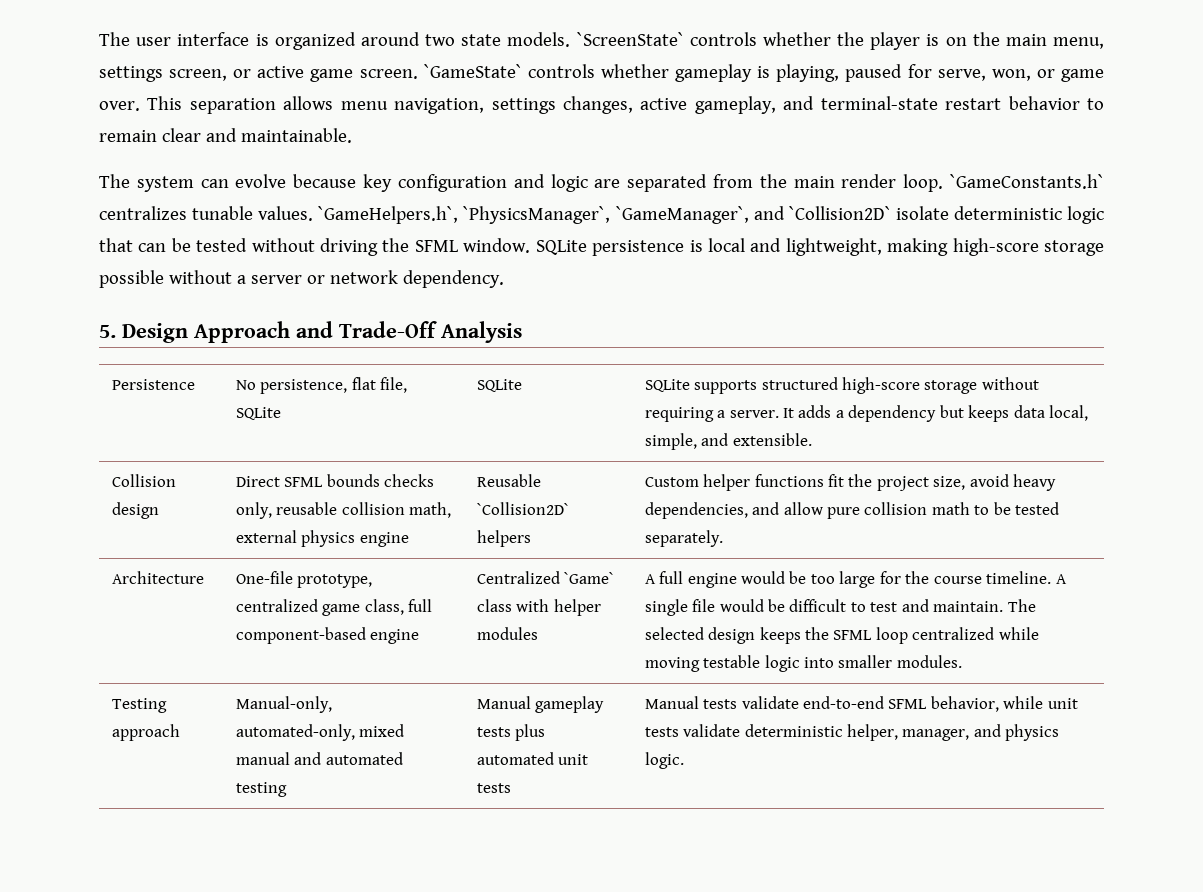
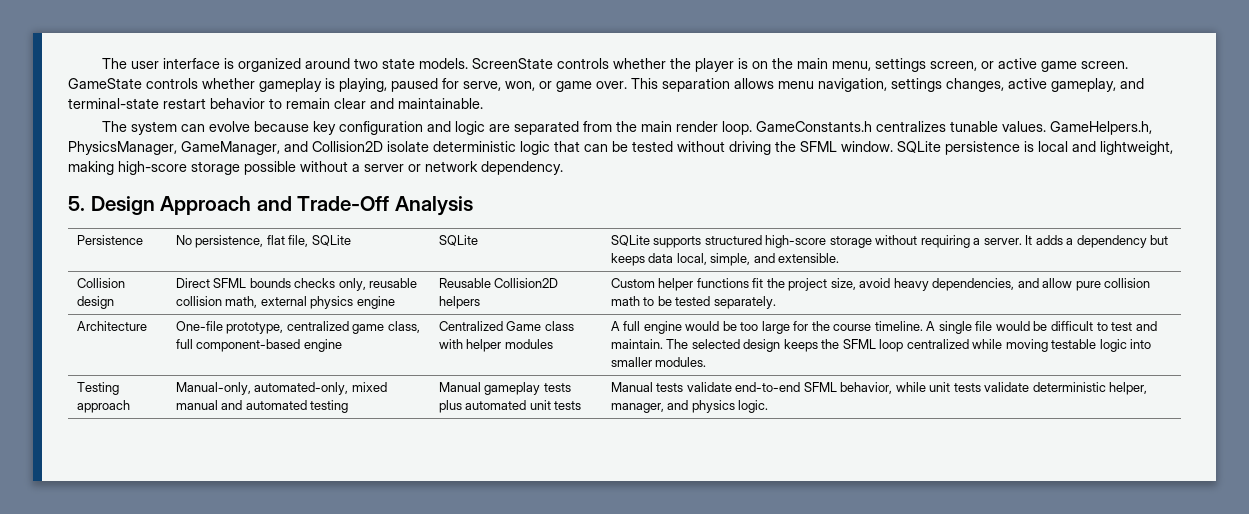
[576,32,684,46] `ScreenState` -> [471,58,553,69] ScreenState
[423,64,522,78] `GameState` -> [68,78,142,89] GameState
[950,174,1104,189] `GameConstants.h` -> [755,121,872,132] GameConstants.h
[318,206,891,224] `GameHelpers.h`, `PhysicsManager`, `GameManager`, and `Collision2D` -> [1049,121,1152,135] [68,141,383,155] GameHelpers.h, PhysicsManager, GameManager, and Collision2D
[476,502,569,515] `Collision2D` -> [494,278,559,288] Collision2D
[564,572,615,584] `Game` -> [506,321,542,331] Game

